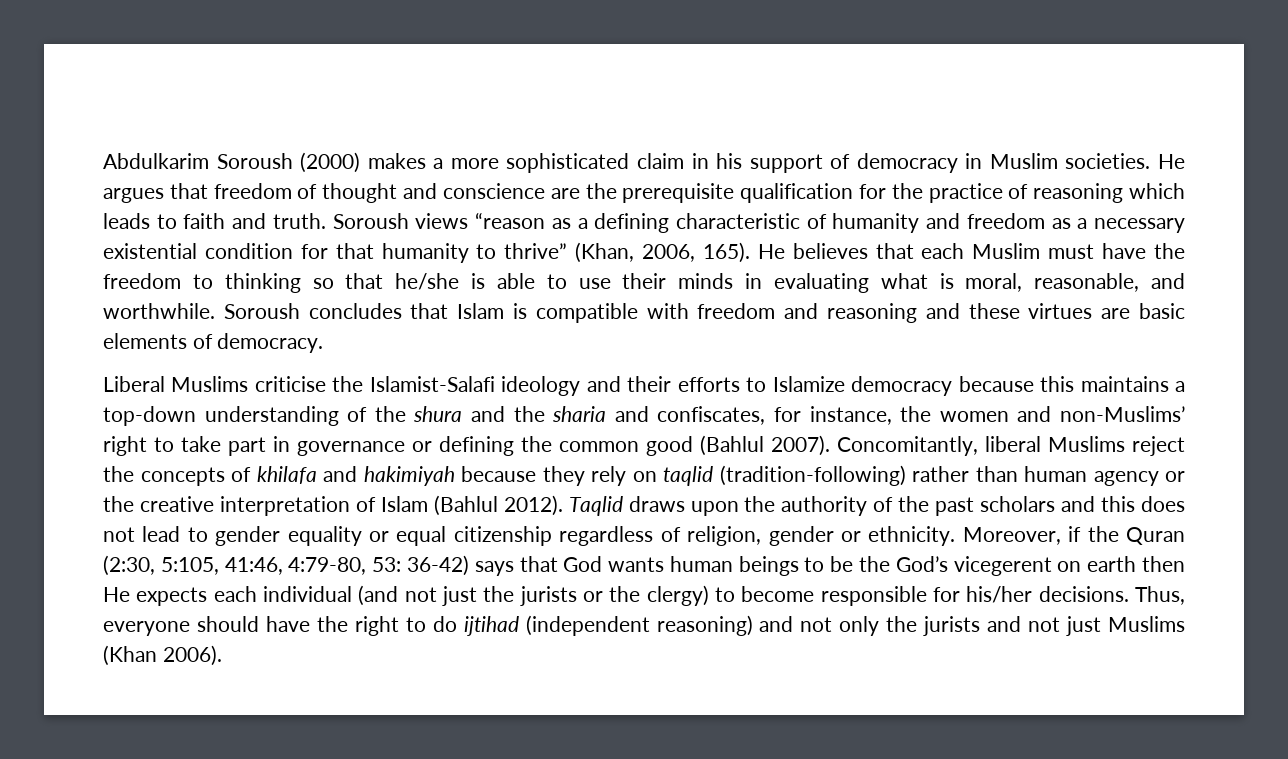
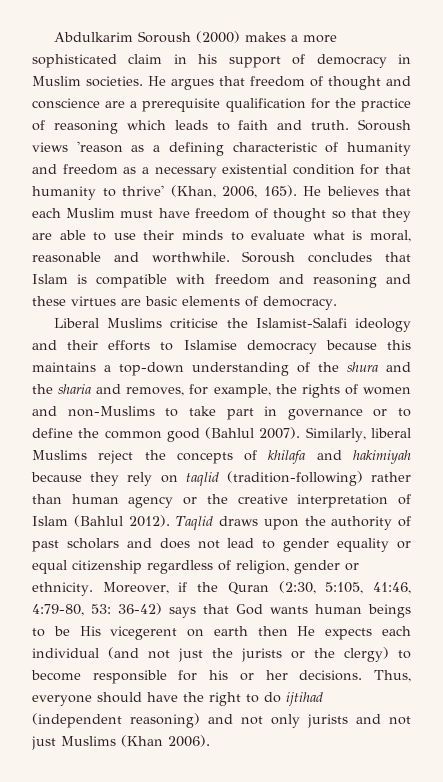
[585,183,617,199] the -> [130,101,138,108] a
[475,212,546,229] “reason -> [76,141,123,153] 'reason
[504,243,568,259] thrive” -> [122,185,164,196] thrive'
[1154,243,1185,259] [103,273,485,293] the freedom to thinking so that he/she is -> [194,208,412,222] [32,233,52,240] freedom of thought so that they are
[745,273,869,293] in evaluating -> [230,230,306,241] to evaluate
[1034,273,1140,292] reasonable, -> [32,252,101,263] reasonable
[772,376,845,392] Islamize -> [183,340,237,350] Islamise
[657,406,1186,425] [103,436,147,456] confiscates, for instance, the women and non-Muslims’ right -> [126,384,411,398] [32,406,155,417] removes, for example, the rights of women and non-Muslims
[439,436,514,456] defining -> [398,408,411,417] [32,428,73,438] to define
[837,436,978,456] Concomitantly, -> [305,427,366,442] Similarly,
[898,496,930,512] the -> (411, 521) none
[1101,496,1136,512] this -> (152, 543) none
[859,556,948,572] the God’s -> [79,626,101,636] His
[966,586,1033,603] his/her -> [209,670,288,681] his or her
[886,616,918,632] the -> (300, 721) none

